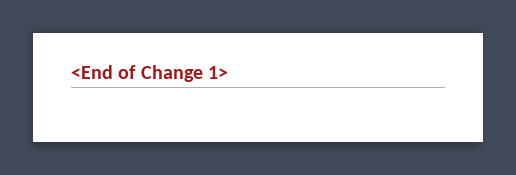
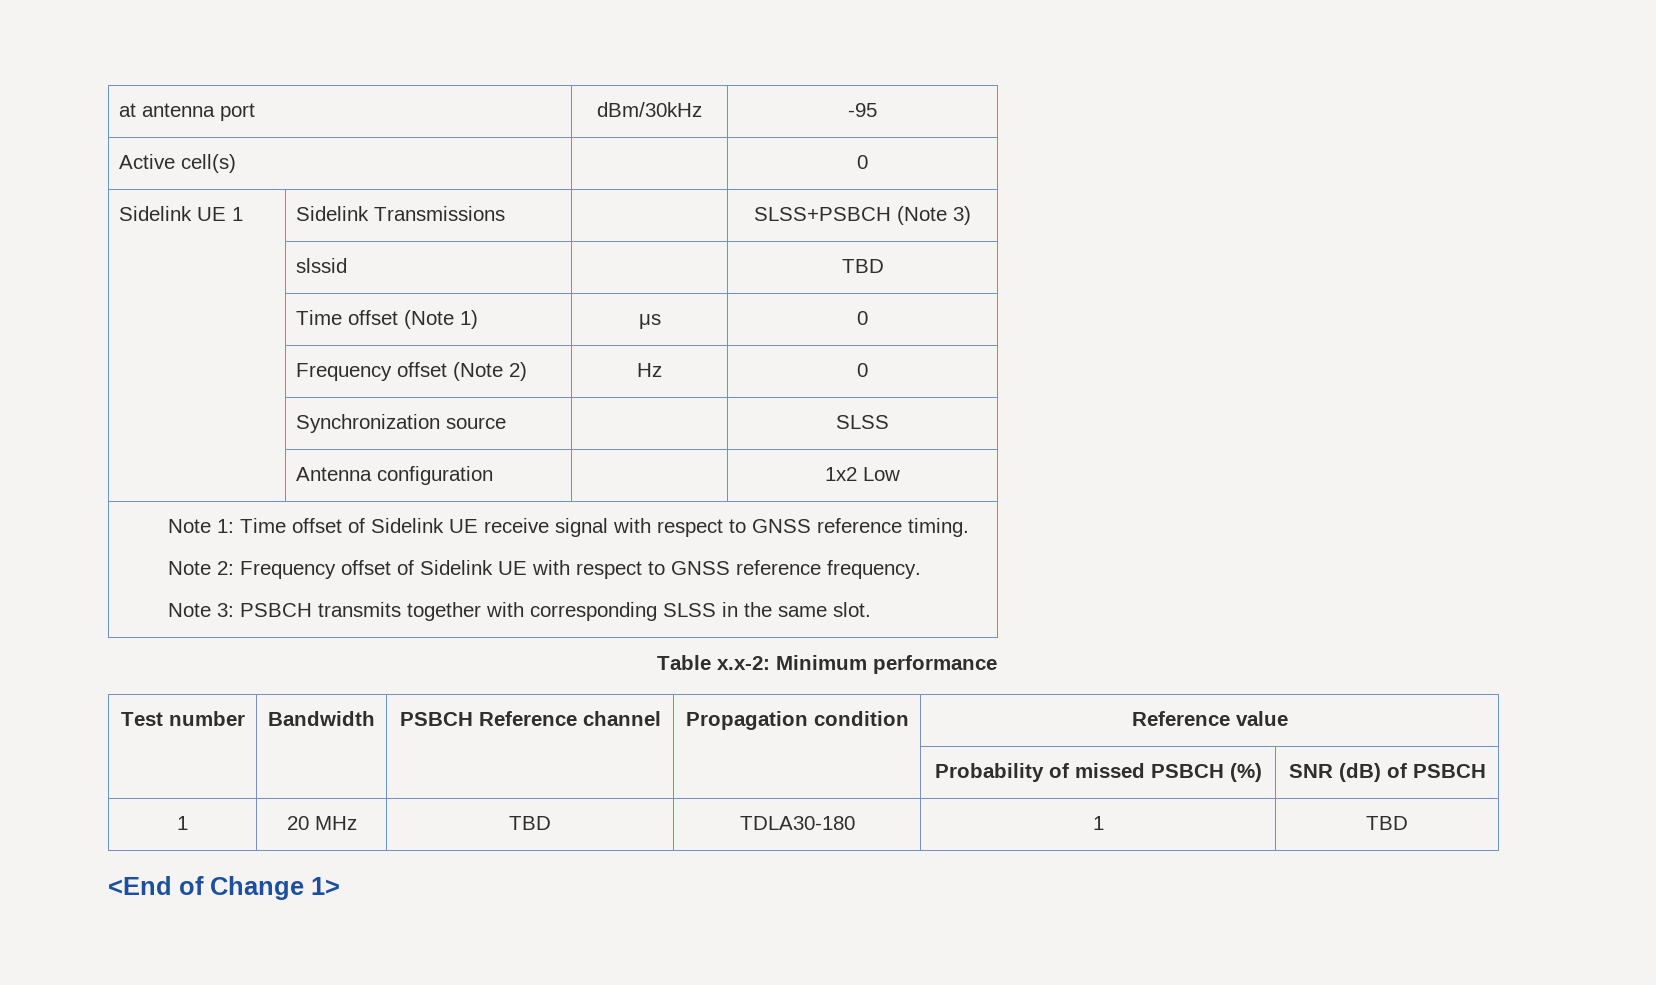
(71, 72) none -> [119,103,256,121] [597,102,702,117] [848,103,877,117] [119,154,237,173] [857,155,868,169] [119,206,244,221] [296,206,506,221] [754,206,971,225] [296,258,348,273] [841,259,884,273] [296,310,479,329] [638,314,661,329] [857,311,868,325] [296,362,528,381] [637,363,662,377] [857,363,868,377] [296,414,507,433] [836,415,889,429] [296,466,494,485] [825,467,900,481] [168,518,970,537] [168,560,922,579] [168,602,872,621] [656,655,997,674] [120,711,245,726] [268,711,375,726] [399,711,661,726] [685,711,909,730] [1131,711,1288,726] [934,763,1262,782] [1288,763,1486,782] [177,816,188,830] [286,816,357,830] [509,816,551,830] [739,816,855,830] [1092,816,1104,830] [1366,816,1408,830] at antenna port | dBm/30kHz | -95 // Active cell(s) | | 0 // Sidelink UE 1 | Sidelink Transmissions | | SLSS+PSBCH (Note 3) // | slssid | | TBD // | Time offset (Note 1) | μs | 0 // | Frequency offset (Note 2) | Hz | 0 // | Synchronization source | | SLSS // | Antenna configuration | | 1x2 Low // Note 1: Time offset of Sidelink UE receive signal with respect to GNSS reference timing. // Note 2: Frequency offset of Sidelink UE with respect to GNSS reference frequency. // Note 3: PSBCH transmits together with corresponding SLSS in the same slot. // Table x.x-2: Minimum performance // Test number | Bandwidth | PSBCH Reference channel | Propagation condition | Reference value // | | | | Probability of missed PSBCH (%) | SNR (dB) of PSBCH // 1 | 20 MHz | TBD | TDLA30-180 | 1 | TBD //

